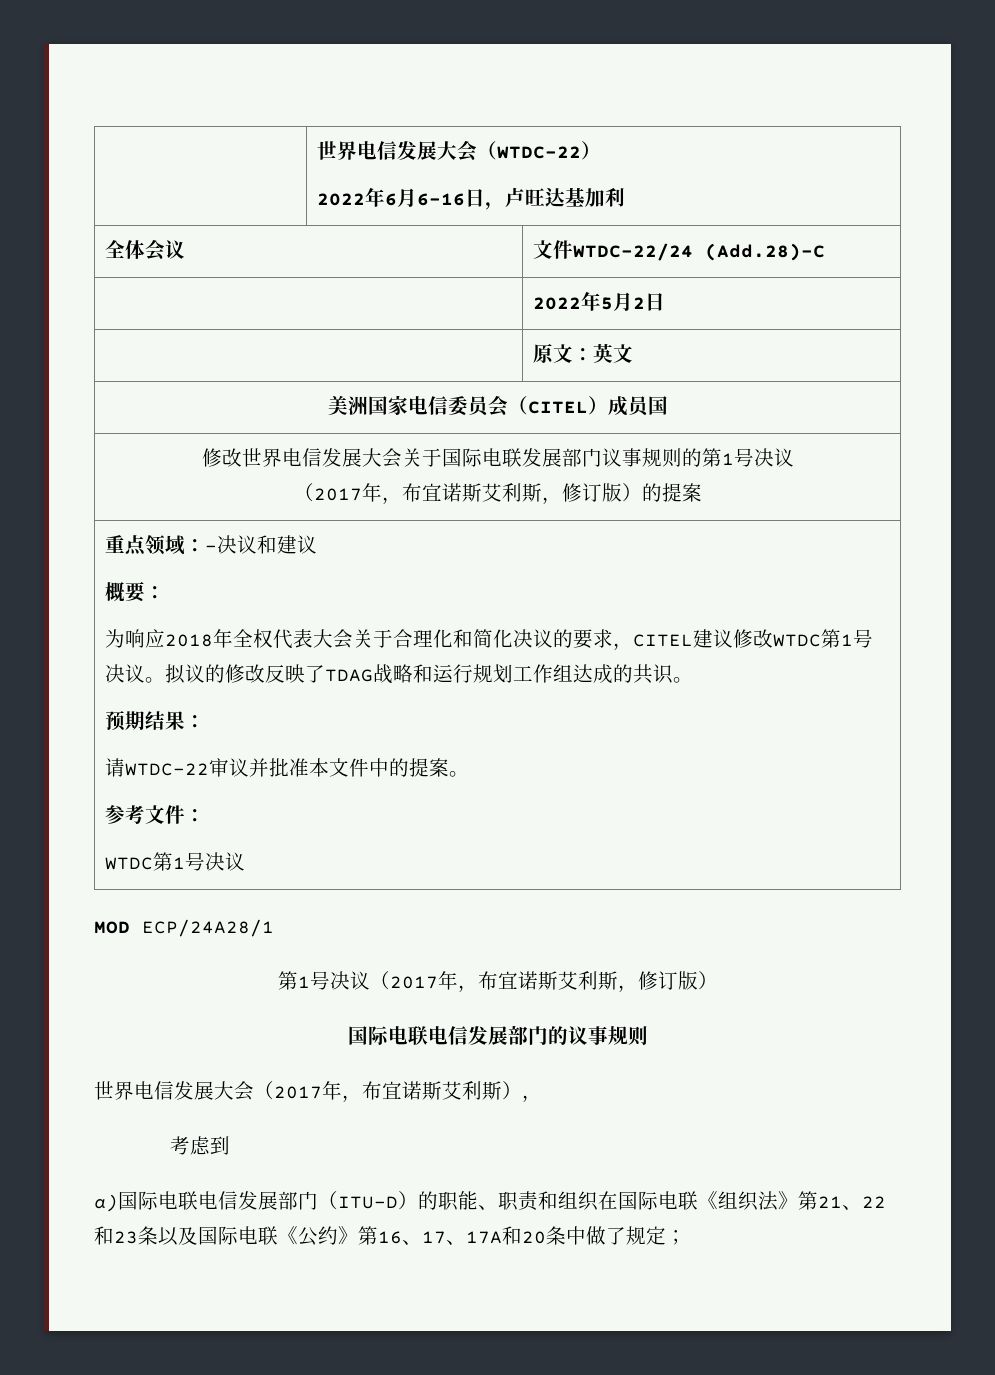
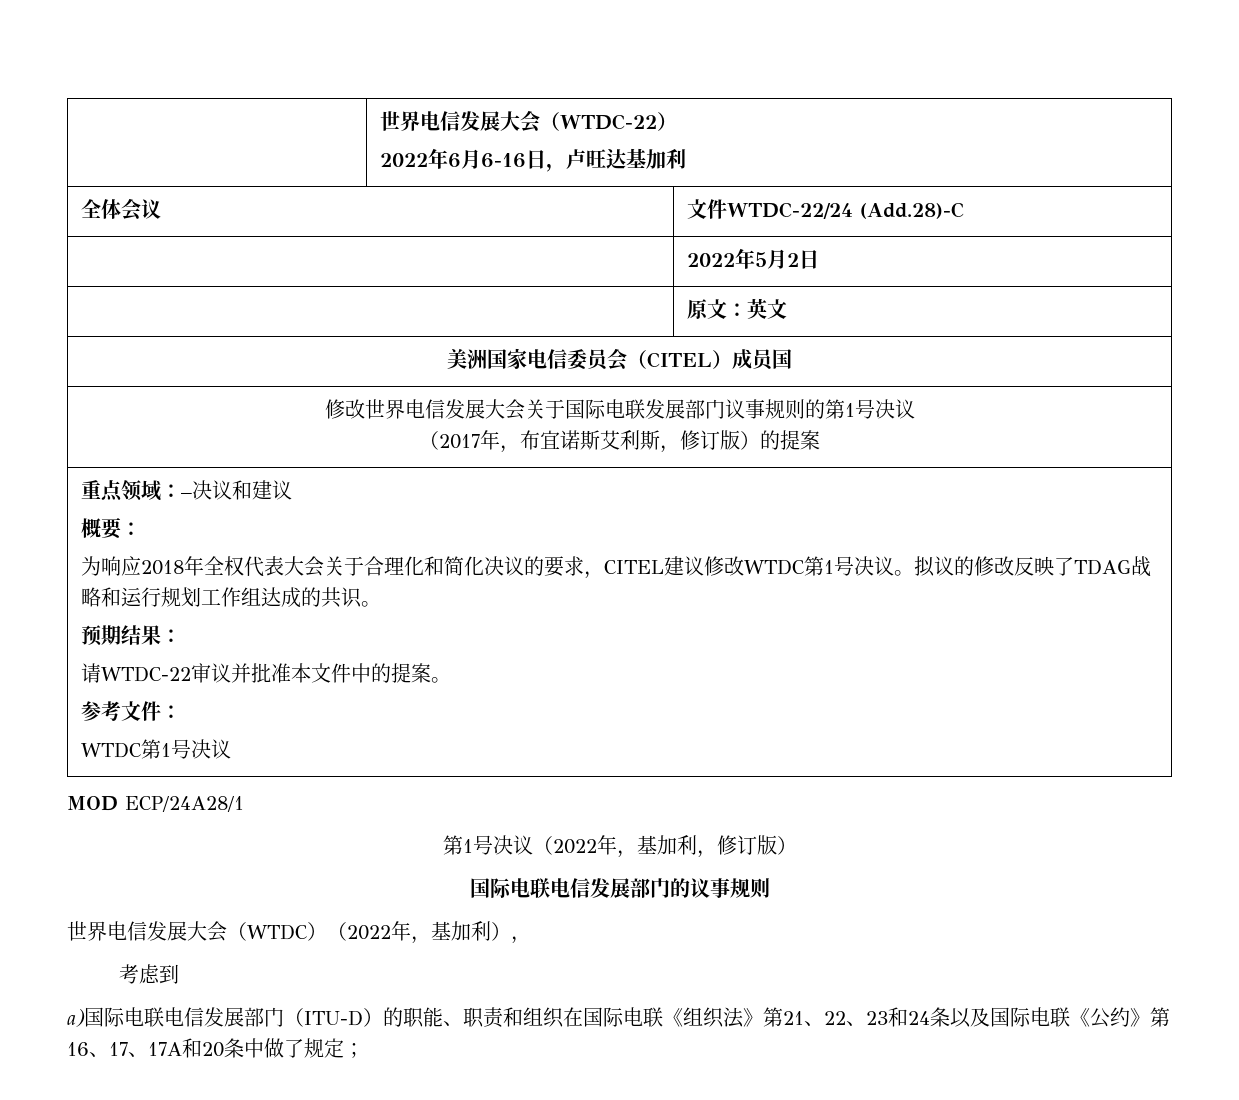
[389,971,618,992] 2017年，布宜诺斯艾利斯 -> [552,835,697,858] 2022年，基加利
[274,1081,502,1102] 2017年，布宜诺斯艾利斯 -> [247,921,491,944] WTDC）（2022年，基加利
[94,1226,138,1245] 和23 -> [846,1007,930,1027] 、23和24

